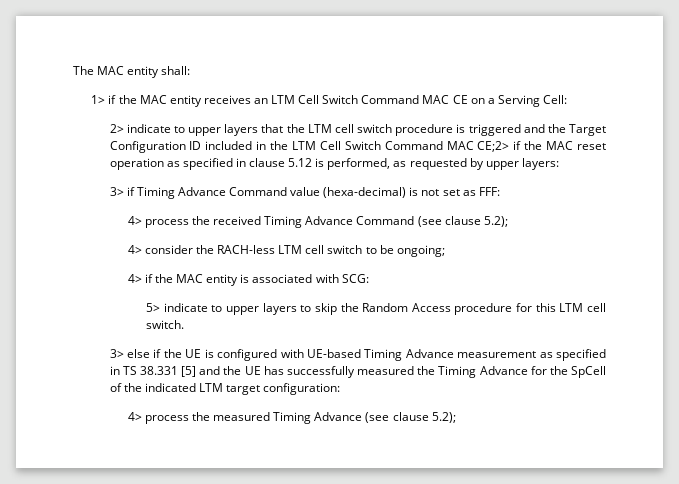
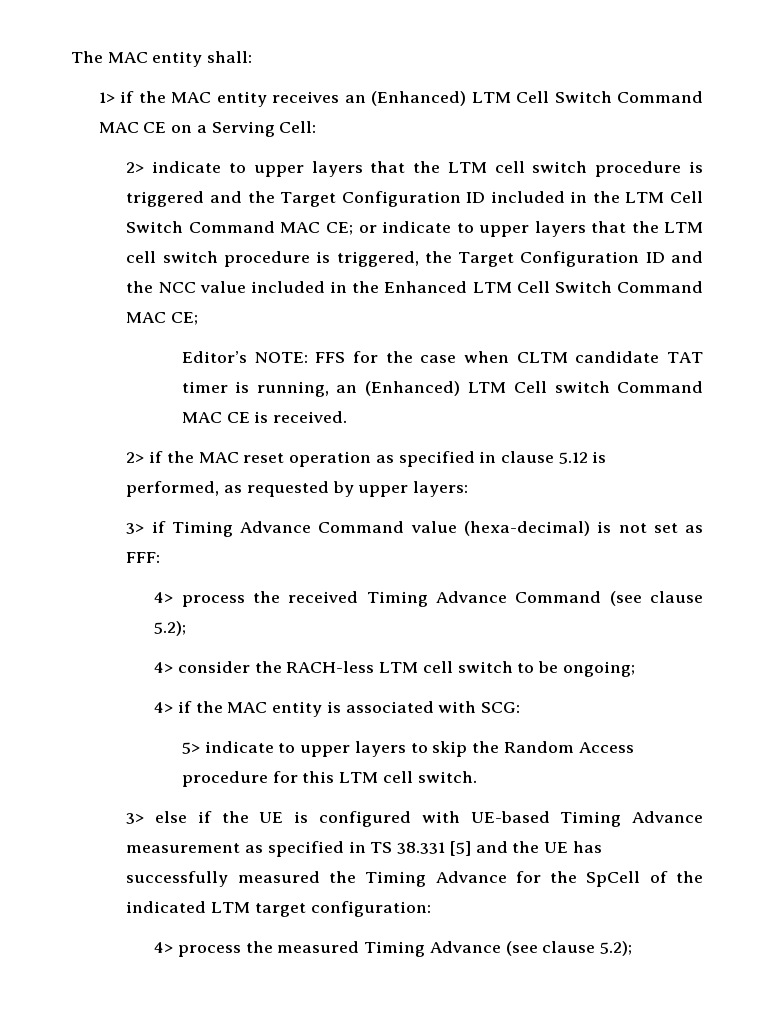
(268, 101) none -> [371,91,467,106] (Enhanced)
[477,141,510,152] CE;2> -> [325,221,704,237] [126,251,703,267] [126,281,703,293] [126,312,199,325] [181,351,704,363] [181,381,703,397] [181,411,348,423] [126,452,145,463] CE; or indicate to upper layers that the LTM cell switch procedure is triggered, the Target Configuration ID and the NCC value included in the Enhanced LTM Cell Switch Command MAC CE; // Editor’s NOTE: FFS for the case when CLTM candidate TAT timer is running, an (Enhanced) LTM Cell switch Command MAC CE is received. // 2>

